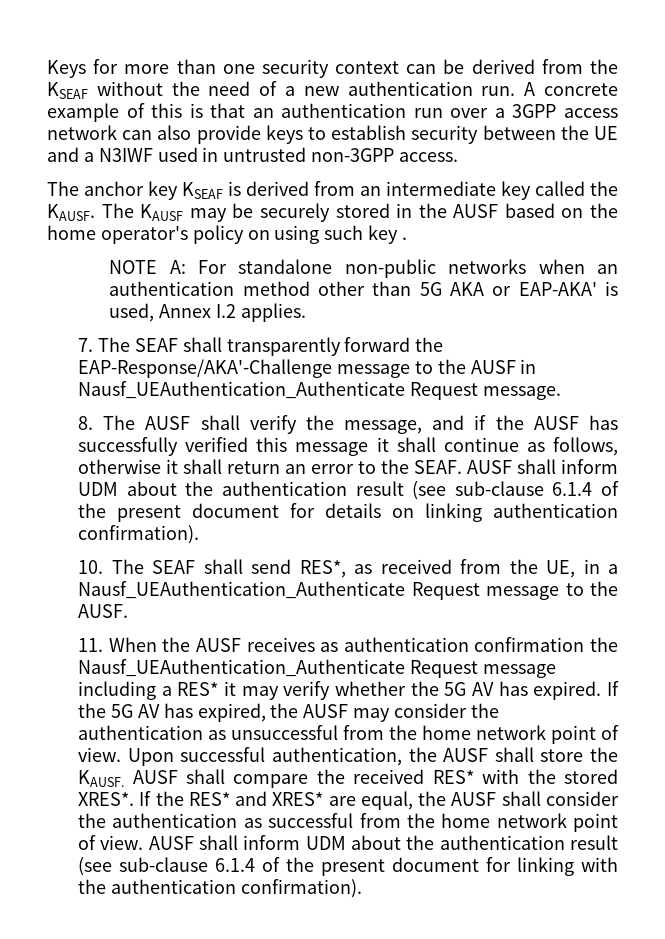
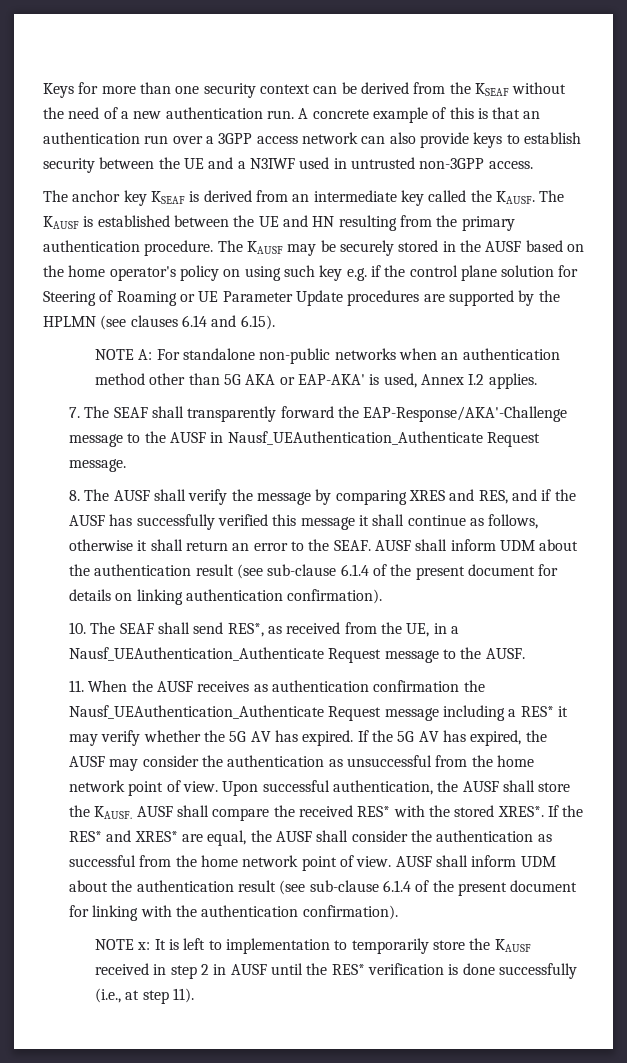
(184, 212) none -> [83,215,515,231] [43,240,283,256] is established between the UE and HN resulting from the primary authentication procedure. The KAUSF
[402,237,408,240] . -> [346,265,579,281] [43,290,560,306] [43,315,275,330] e.g. if the control plane solution for Steering of Roaming or UE Parameter Update procedures are supported by the HPLMN (see clauses 6.14 and 6.15).
[344,420,423,434] message, -> [256,489,508,505] message by comparing XRES and RES,
(362, 888) none -> [95,938,531,954] [95,963,577,979] [95,988,195,1004] // NOTE x: It is left to implementation to temporarily store the KAUSF received in step 2 in AUSF until the RES* verification is done successfully (i.e., at step 11).

